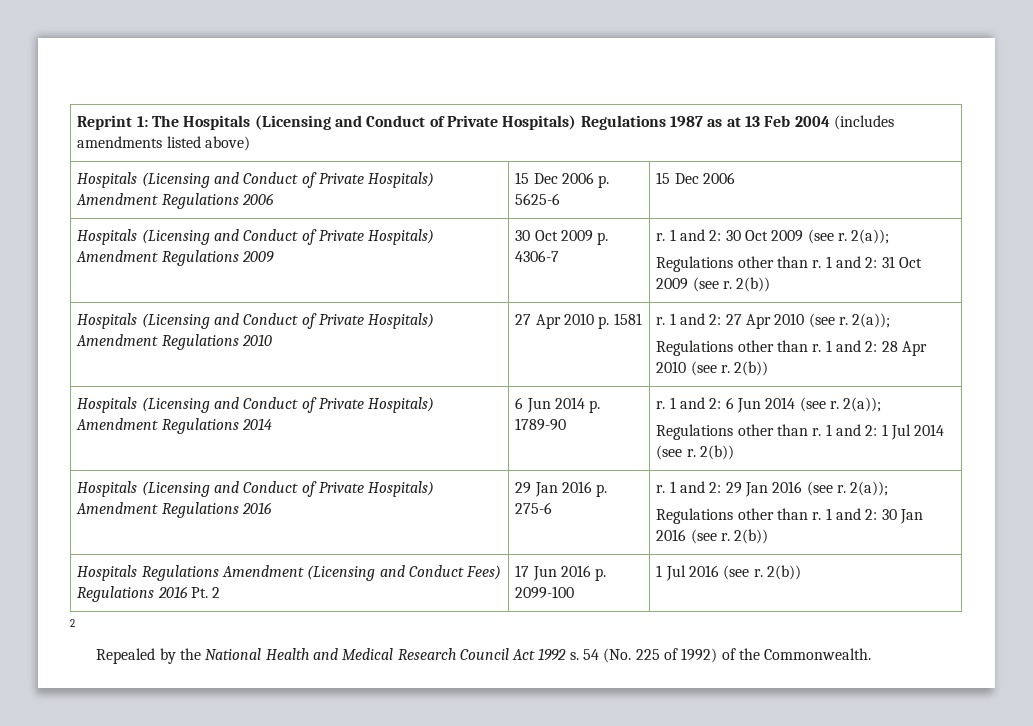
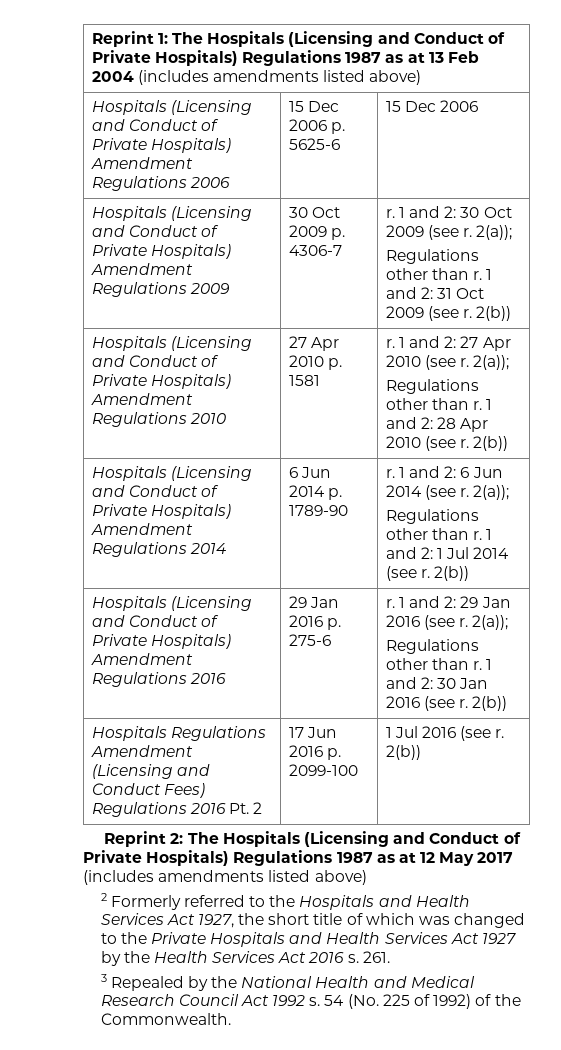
[70,619,75,627] 2 // -> [104,831,521,847] [83,850,514,866] [83,870,367,885] [100,893,470,910] [100,913,526,928] [100,932,517,947] [100,951,390,966] [100,974,107,982] Reprint 2: The Hospitals (Licensing and Conduct of Private Hospitals) Regulations 1987 as at 12 May 2017 (includes amendments listed above) // 2 Formerly referred to the Hospitals and Health Services Act 1927, the short title of which was changed to the Private Hospitals and Health Services Act 1927 by the Health Services Act 2016 s. 261. // 3

